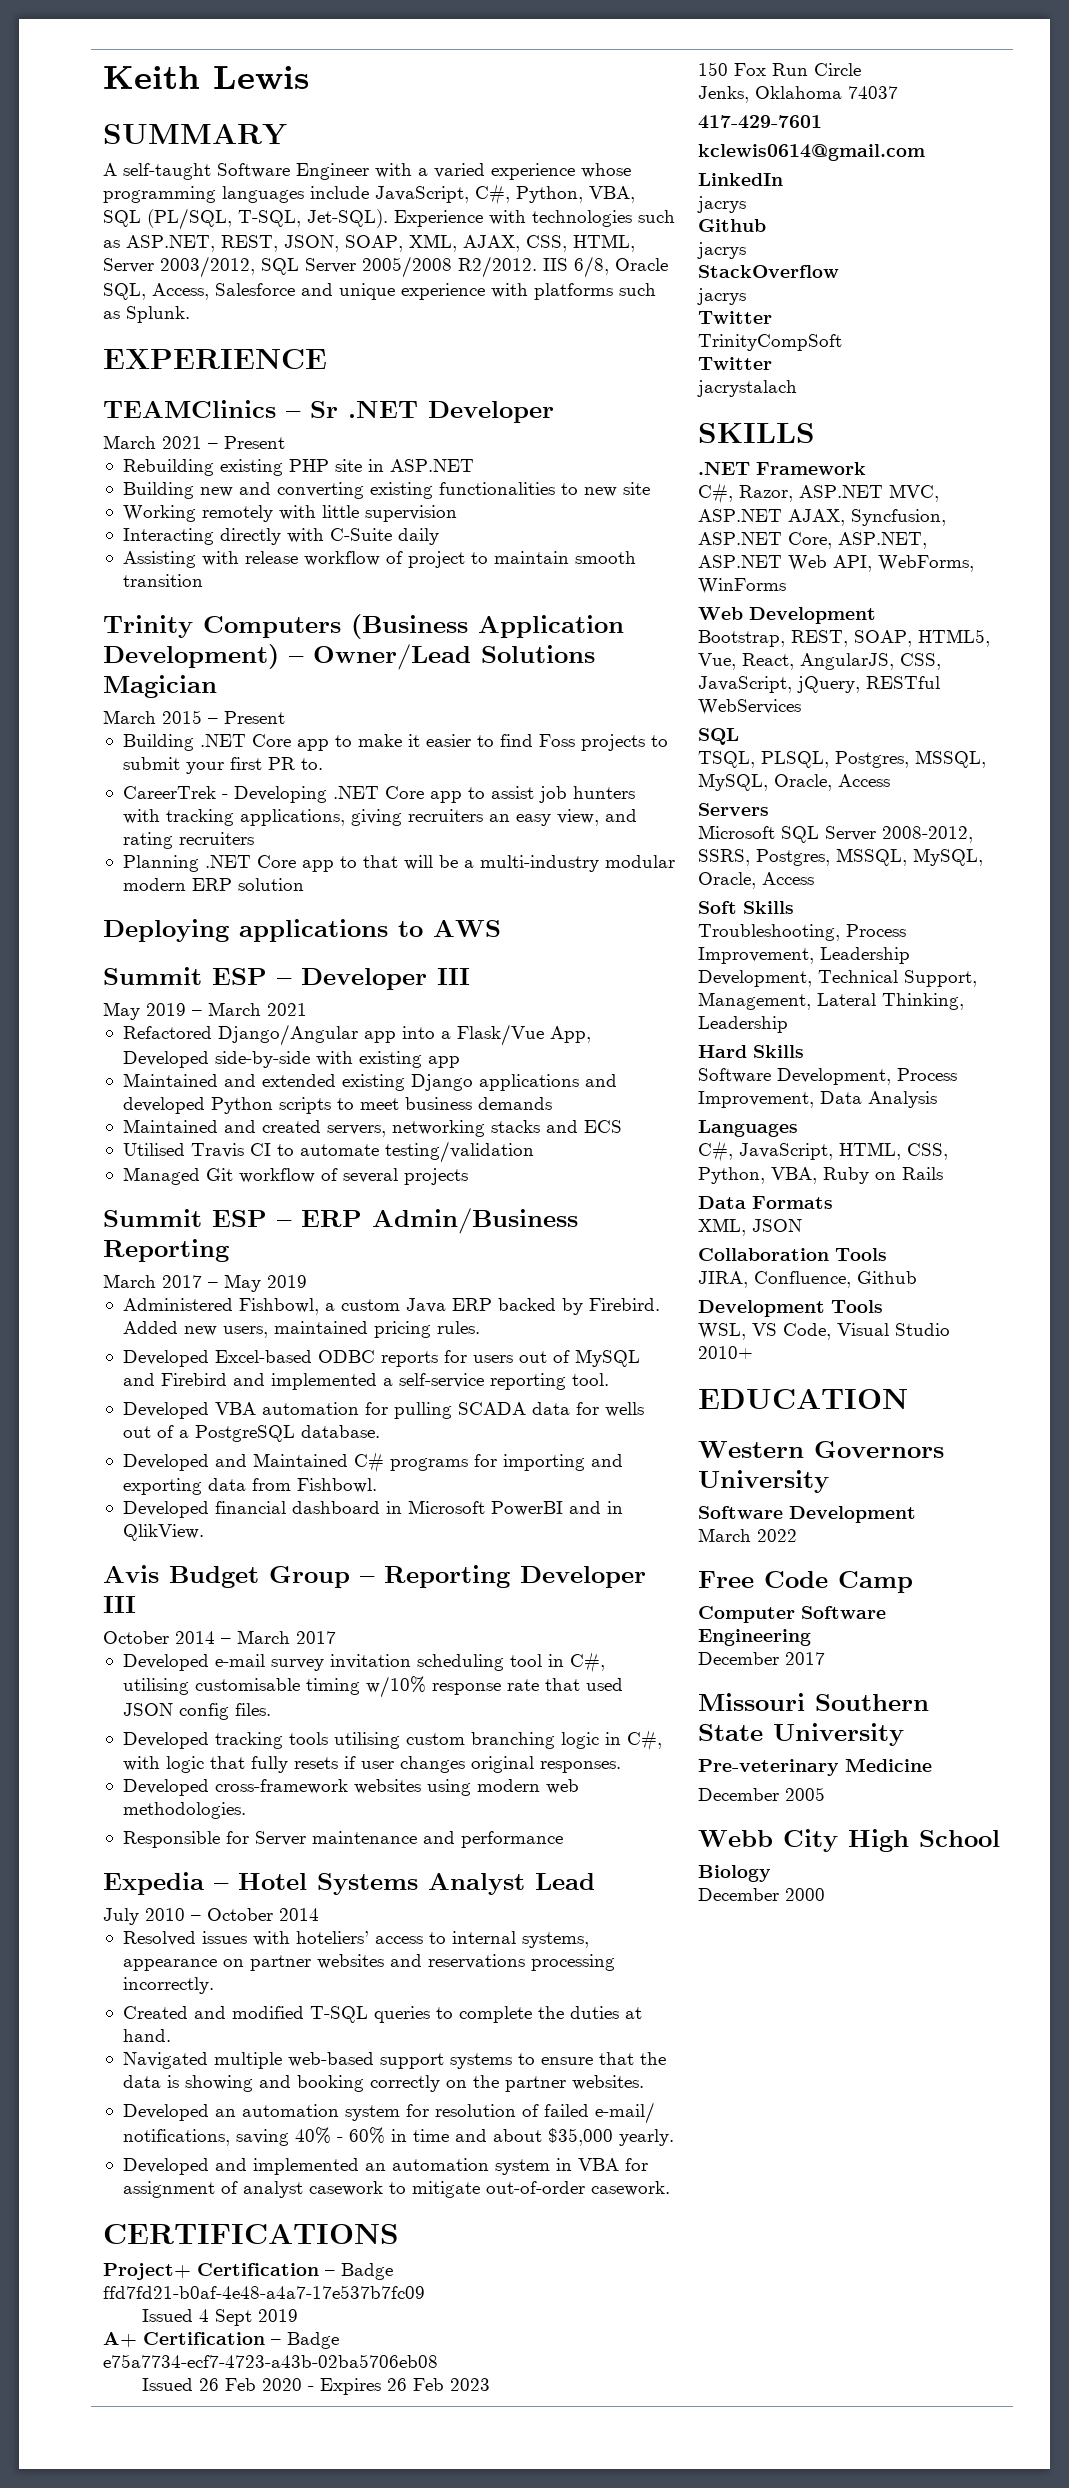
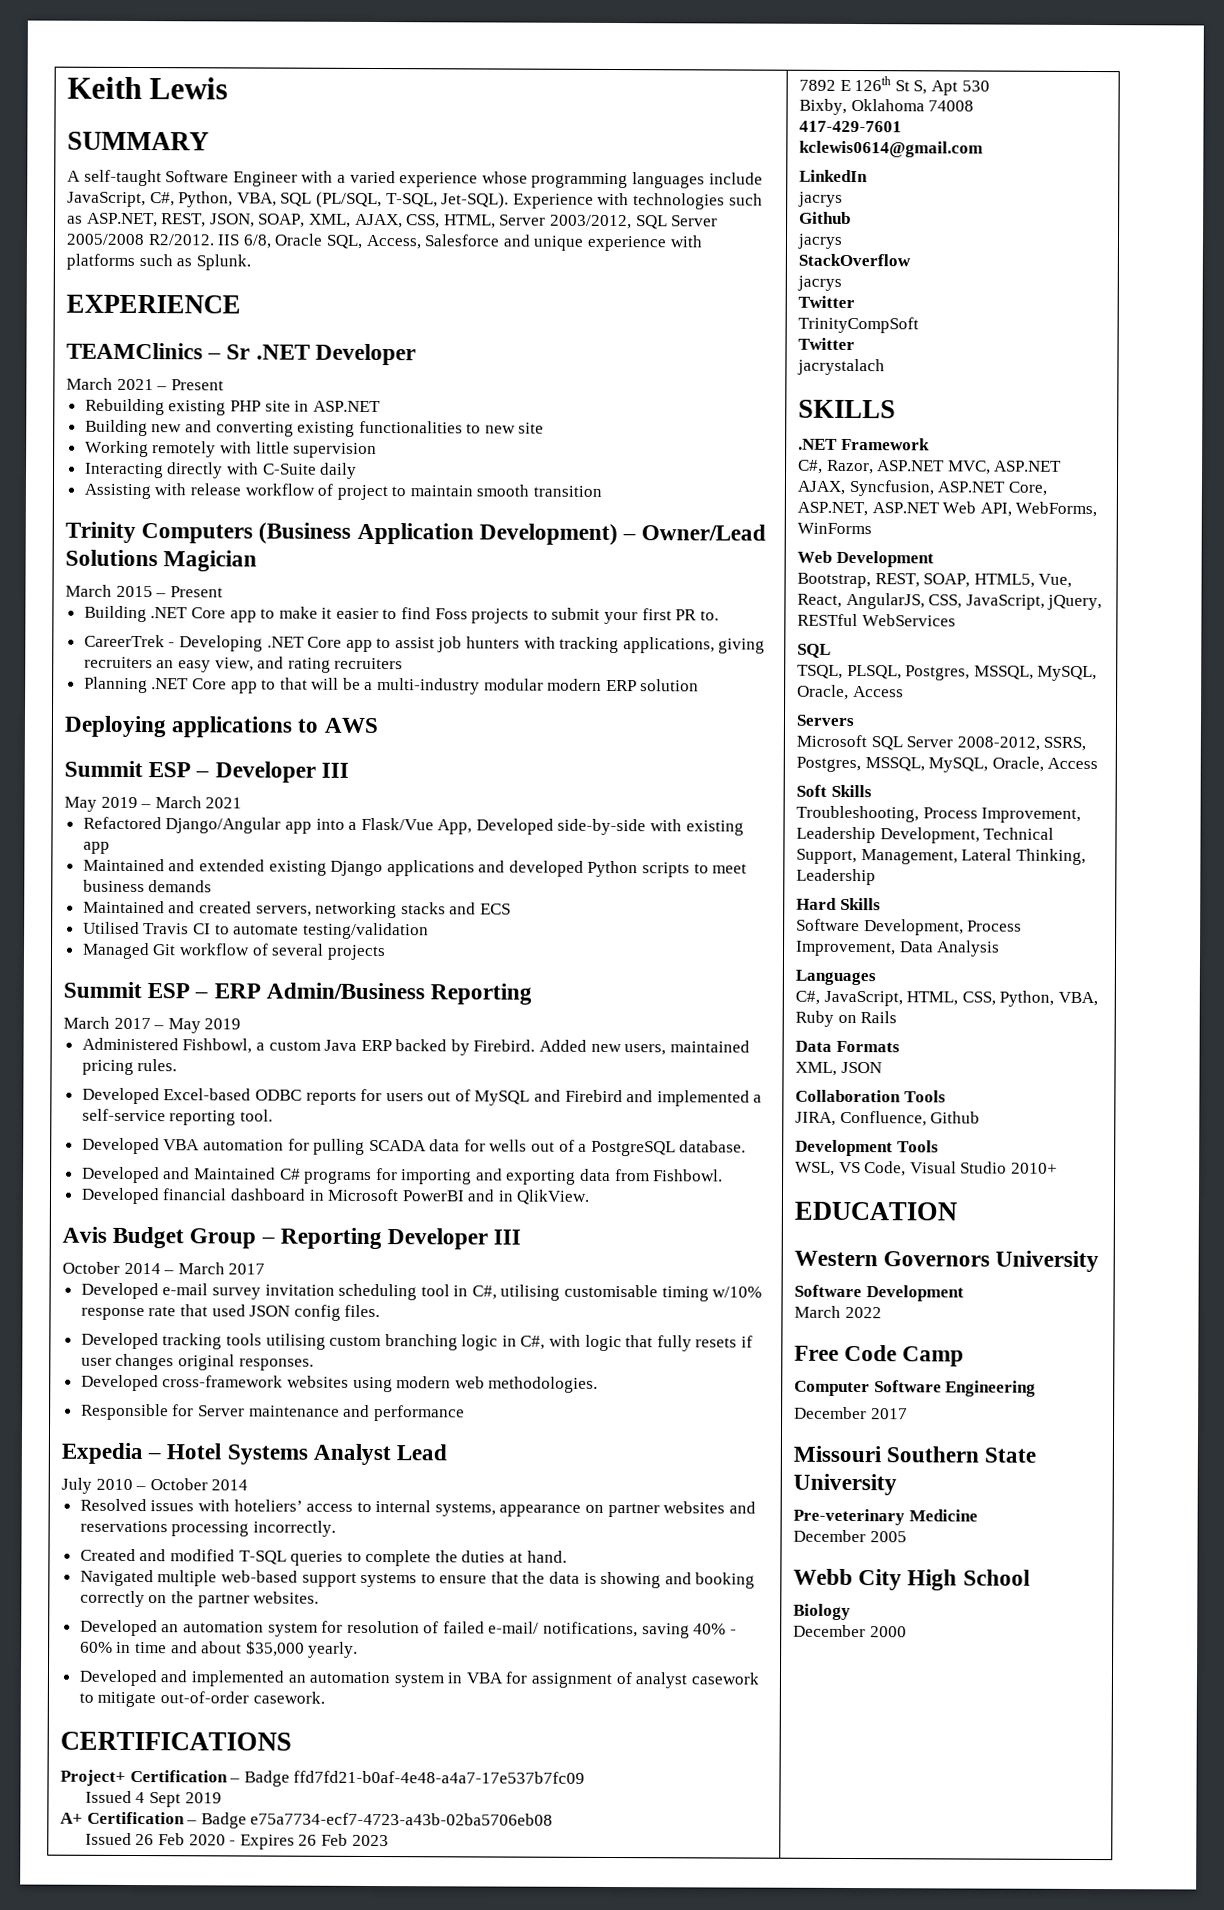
[697,62,861,76] [697,86,898,103] 150 Fox Run Circle // Jenks, Oklahoma 74037 -> [799,76,990,96] [799,98,975,115] 7892 E 126th St S, Apt 530 // Bixby, Oklahoma 74008

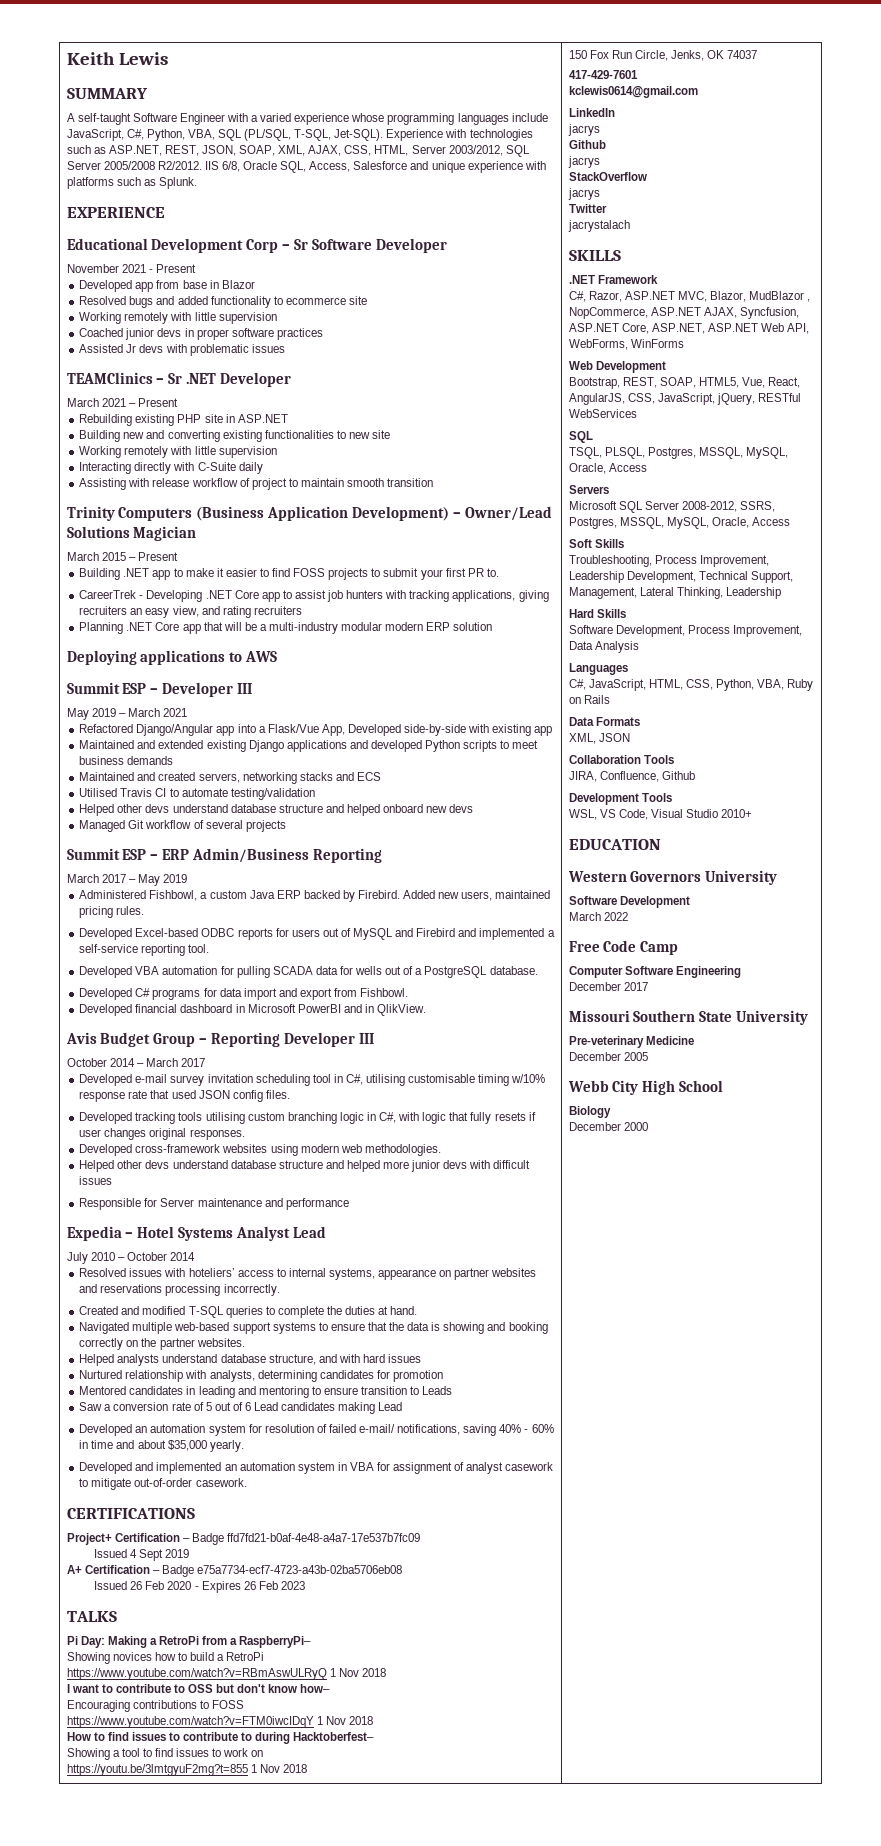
(242, 304) none -> [66,238,448,253] [66,264,196,273] [79,280,255,292] [79,296,367,308] [79,312,277,324] [79,328,323,340] [79,344,285,356] // Educational Development Corp – Sr Software Developer // November 2021 - Present // Developed app from base in Blazor // Resolved bugs and added functionality to ecommerce site // Working remotely with little supervision // Coached junior devs in proper software practices // Assisted Jr devs with problematic issues
[190,607,226,619] Core -> (150, 572) none
[434,608,468,620] Foss -> [293,568,326,577] FOSS
[261,679,277,690] to -> (201, 629) none
(429, 931) none -> [79,804,474,816] // Helped other devs understand database structure and helped onboard new devs
[163,1167,276,1180] and Maintained -> (133, 994) none
[401,1168,612,1185] importing and exporting data -> [219,988,332,1000] data import and export
(599, 1384) none -> [79,1160,531,1172] [79,1176,113,1185] // Helped other devs understand database structure and helped more junior devs with difficult issues
(320, 1597) none -> [79,1354,422,1366] [79,1370,443,1382] [79,1386,453,1398] [79,1402,403,1414] // Helped analysts understand database structure, and with hard issues // Nurtured relationship with analysts, determining candidates for promotion // Mentored candidates in leading and mentoring to ensure transition to Leads // Saw a conversion rate of 5 out of 6 Lead candidates making Lead
[799,76,990,96] [799,98,975,115] | 7892 E 126th St S, Apt 530 // Bixby, Oklahoma 74008 -> [66,1611,117,1622] [66,1636,312,1648] [66,1652,265,1664] [66,1668,386,1680] [66,1684,331,1693] [66,1700,244,1712] [66,1716,373,1728] [66,1732,375,1744] [66,1748,264,1760] [66,1764,307,1776] [568,50,758,61] // TALKS // Pi Day: Making a RetroPi from a RaspberryPi– // Showing novices how to build a RetroPi // https://www.youtube.com/watch?v=RBmAswULRyQ 1 Nov 2018 // I want to contribute to OSS but don't know how– // Encouraging contributions to FOSS // https://www.youtube.com/watch?v=FTM0iwcIDqY 1 Nov 2018 // How to find issues to contribute to during Hacktoberfest– // Showing a tool to find issues to work on // https://youtu.be/3lmtgyuF2mg?t=855 1 Nov 2018 | 150 Fox Run Circle, Jenks, OK 74037
[798,316,920,334] [798,337,856,351] // TrinityCompSoft // Twitter -> (607, 208) none
(991, 467) none -> [709,291,811,302] [568,307,648,319] Blazor, MudBlazor , NopCommerce,

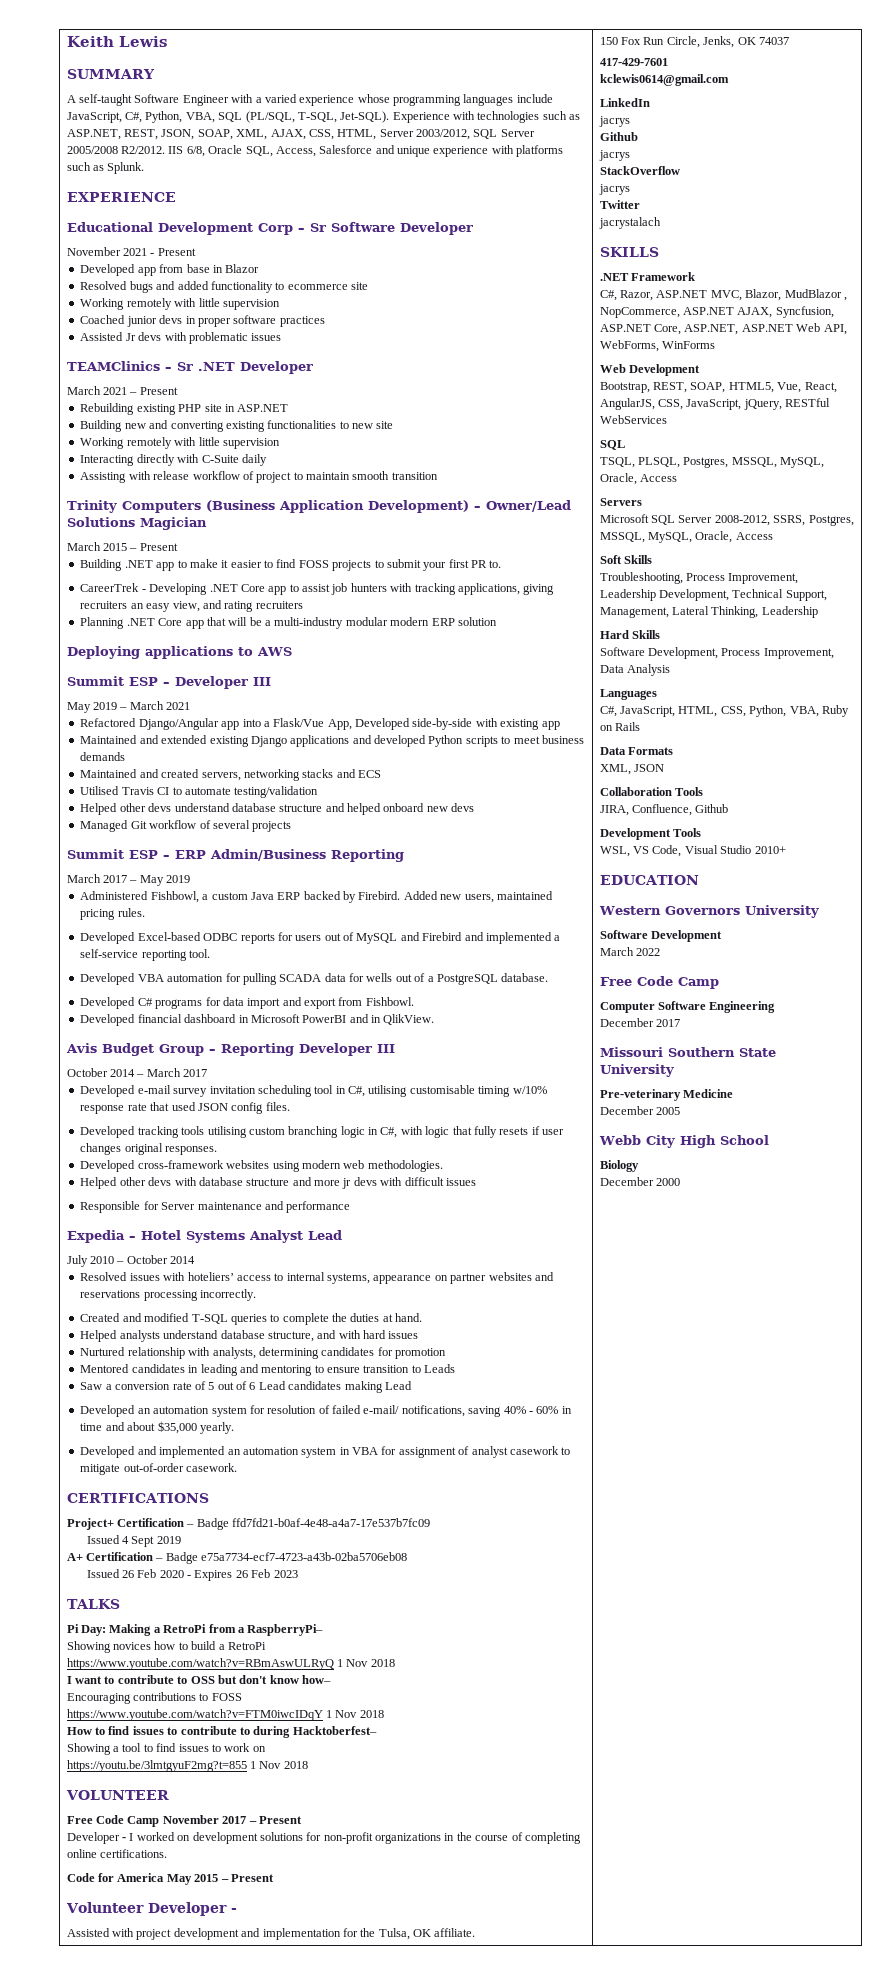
[172,1160,441,1172] understand database structure and helped more junior -> [174,1177,352,1189] with database structure and more jr
[79,1322,548,1334] [79,1338,245,1350] // Navigated multiple web-based support systems to ensure that the data is showing and booking correctly on the partner websites. -> (423, 1317) none
(307, 1768) none -> [65,1790,169,1800] [66,1815,302,1827] [66,1832,581,1844] [66,1849,168,1858] [66,1873,274,1885] [65,1902,237,1916] [66,1928,476,1940] // VOLUNTEER // Free Code Camp November 2017 – Present // Developer - I worked on development solutions for non-profit organizations in the course of completing online certifications. // Code for America May 2015 – Present // Volunteer Developer - // Assisted with project development and implementation for the Tulsa, OK affiliate.

